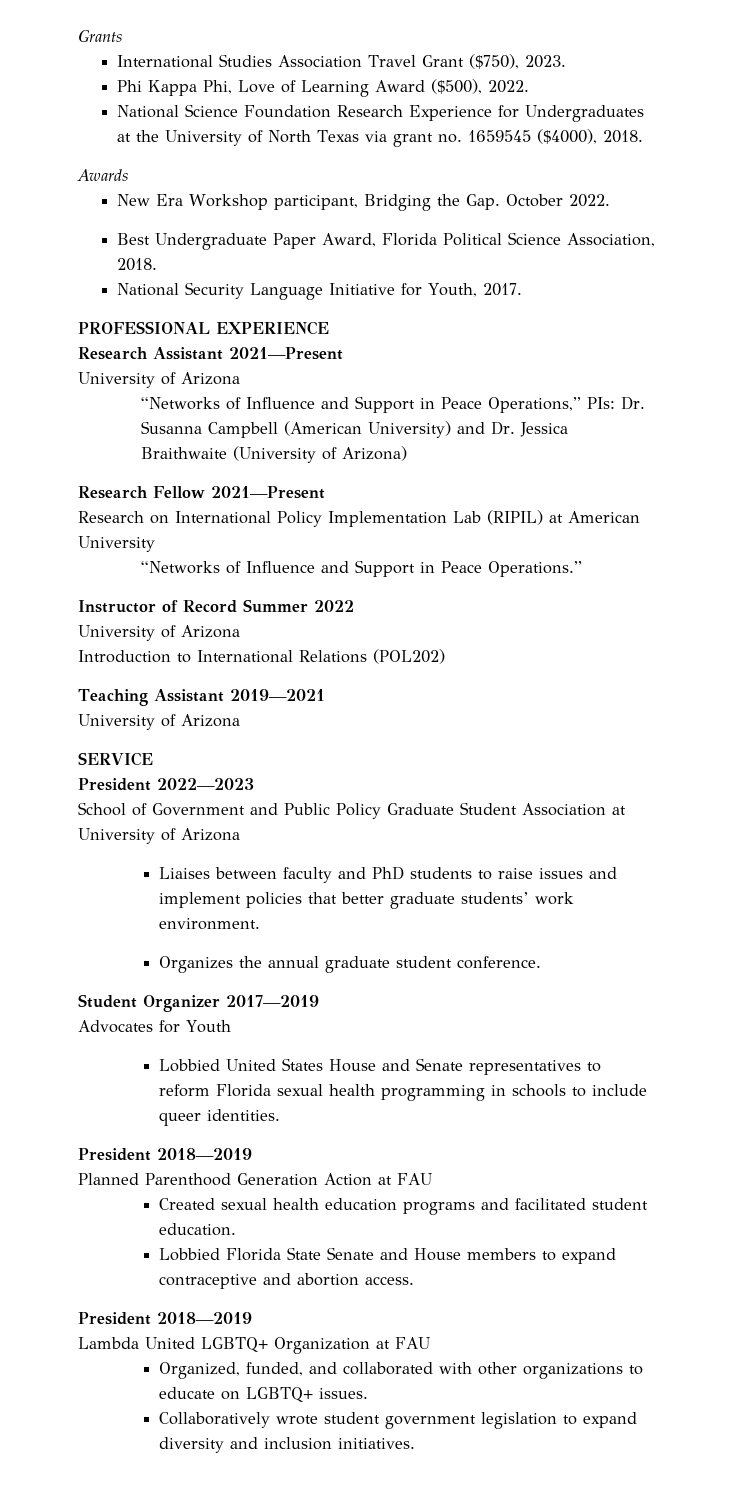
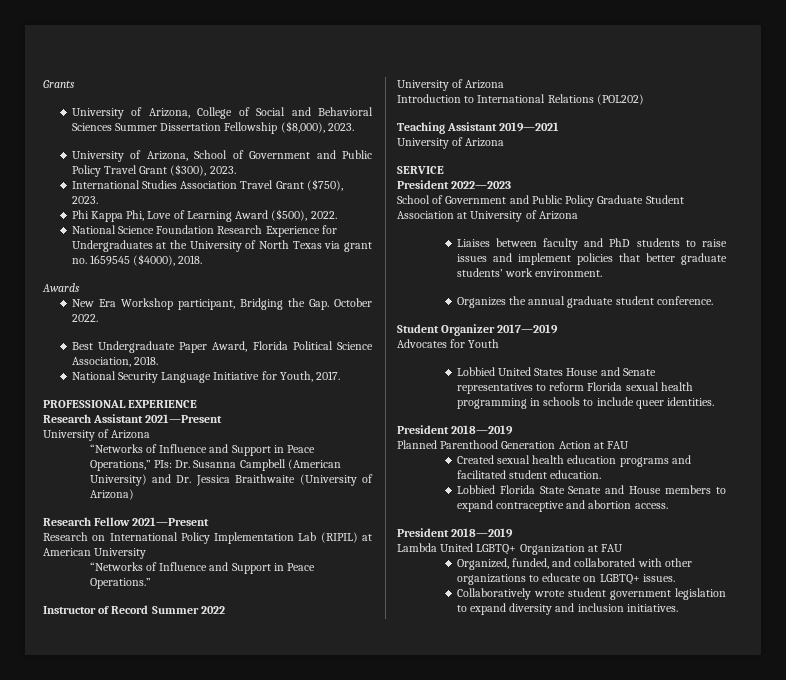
(122, 35) none -> [71,107,373,119] [71,121,354,134] [71,150,372,162] [71,164,236,177] // University of Arizona, College of Social and Behavioral Sciences Summer Dissertation Fellowship ($8,000), 2023. // University of Arizona, School of Government and Public Policy Travel Grant ($300), 2023.

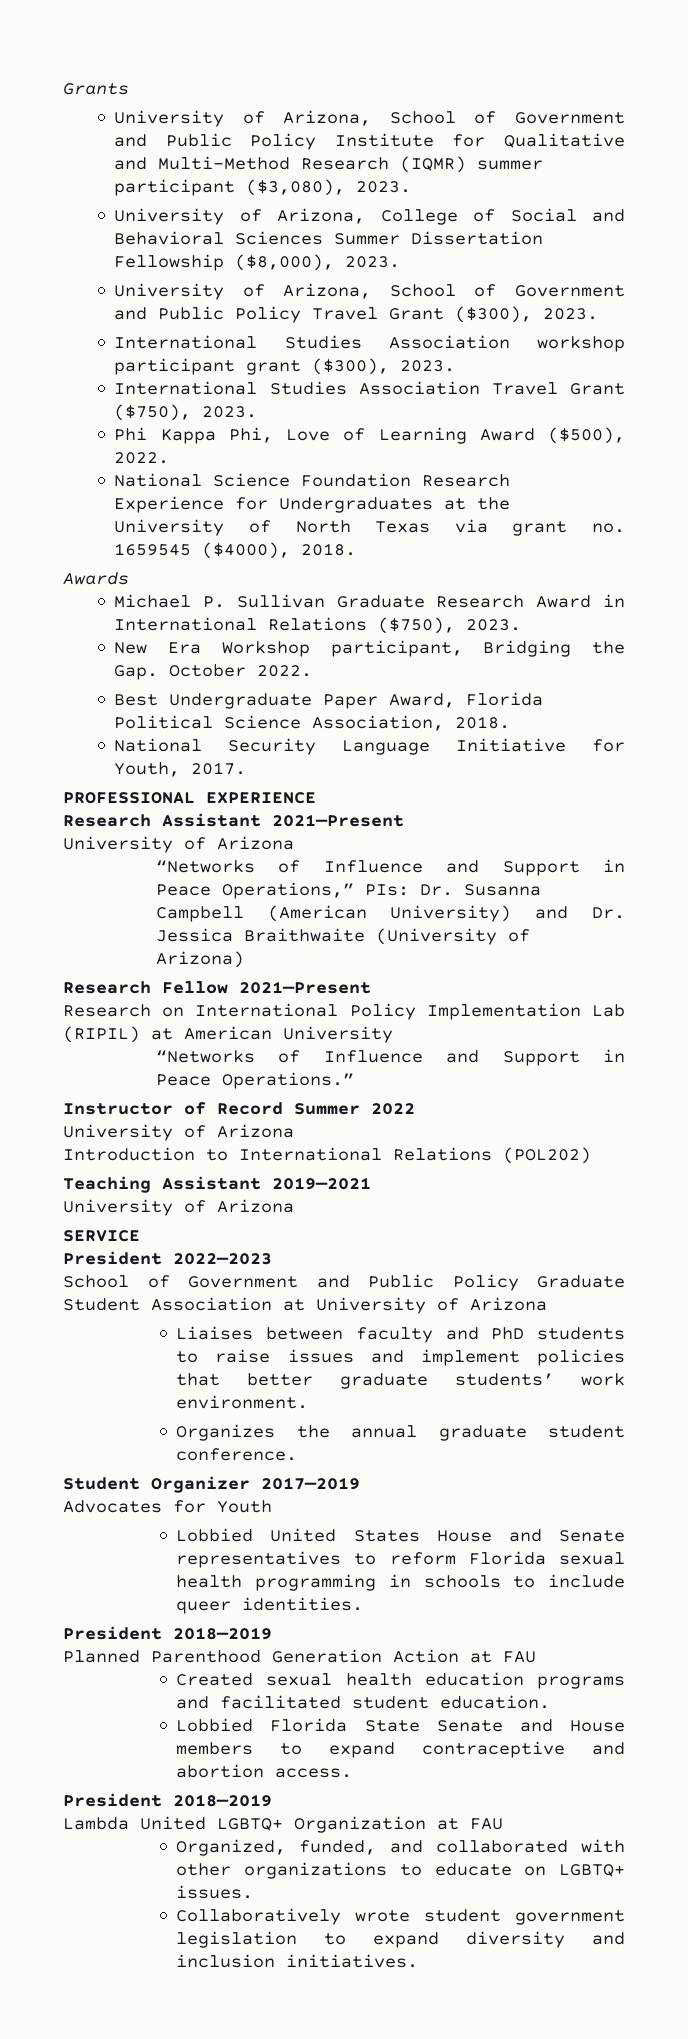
(75, 84) none -> [114,110,625,127] [114,133,625,150] [114,156,544,173] [114,179,412,196] // University of Arizona, School of Government and Public Policy Institute for Qualitative and Multi-Method Research (IQMR) summer participant ($3,080), 2023.
(236, 170) none -> [114,335,625,352] [114,358,456,375] // International Studies Association workshop participant grant ($300), 2023.
(80, 287) none -> [114,594,626,608] [114,617,522,634] // Michael P. Sullivan Graduate Research Award in International Relations ($750), 2023.

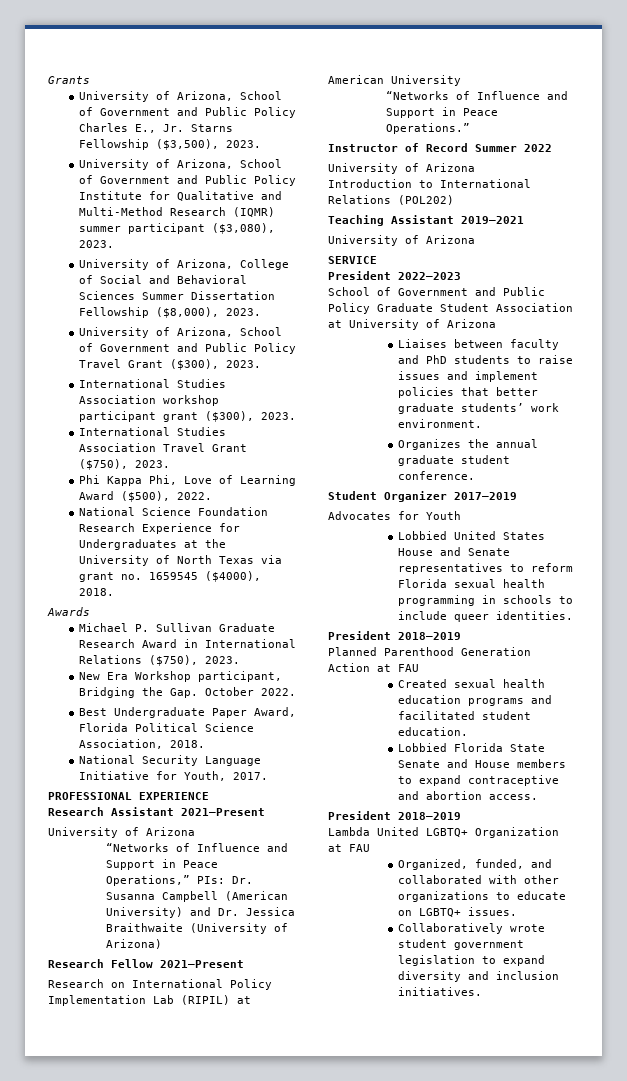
(129, 89) none -> [79,91,283,102] [79,107,297,118] [79,123,234,133] [79,139,262,150] // University of Arizona, School of Government and Public Policy Charles E., Jr. Starns Fellowship ($3,500), 2023.

